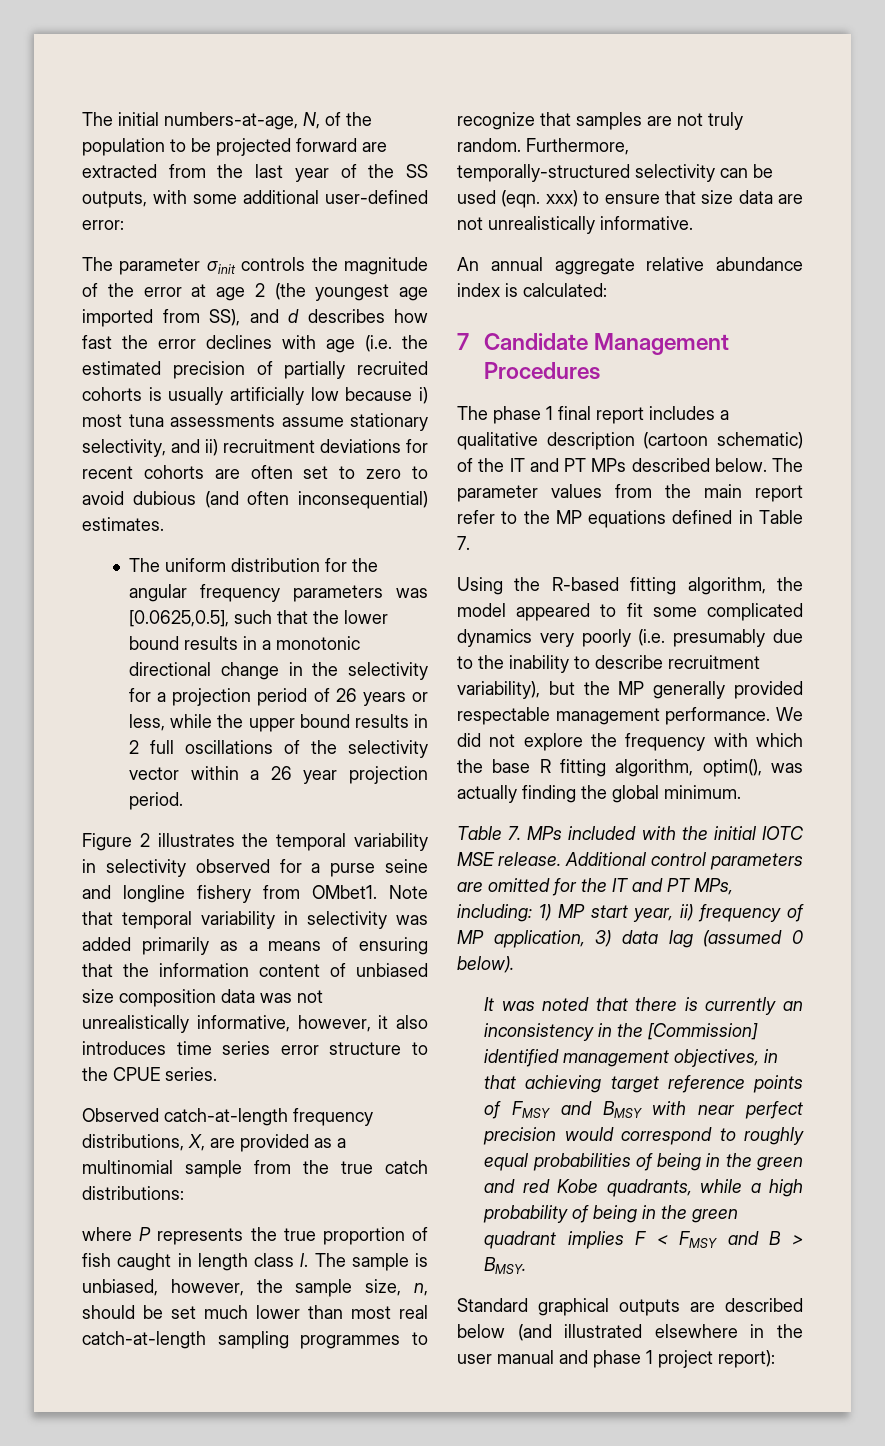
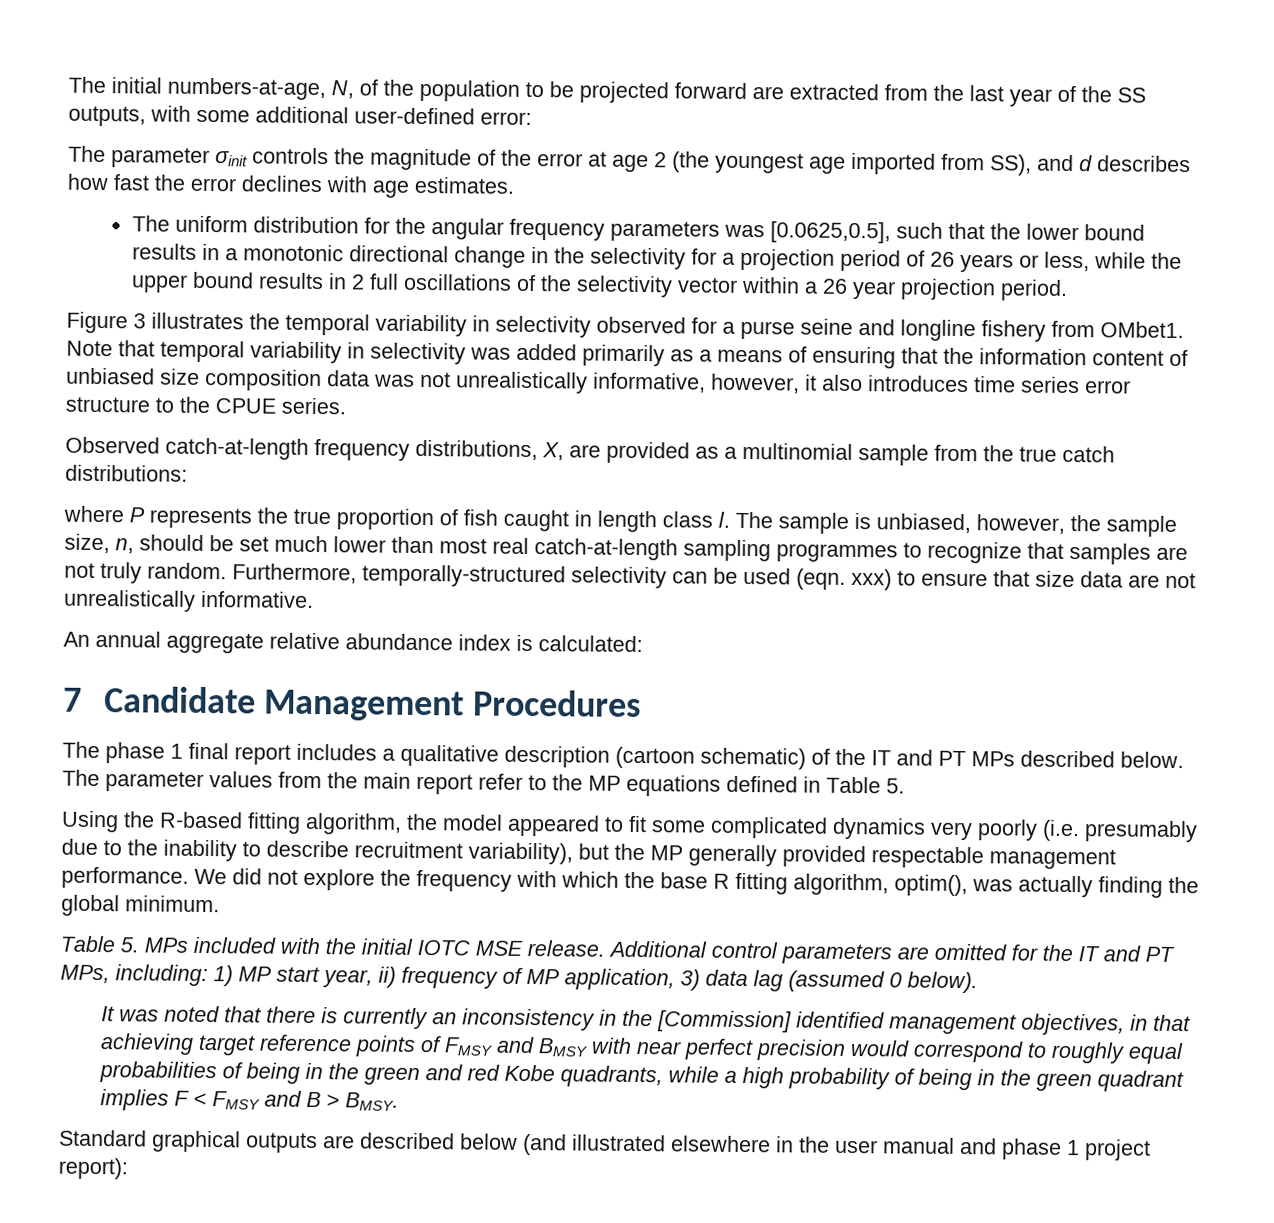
[365,335,428,352] [82,361,428,379] [82,387,428,405] [82,413,428,431] [82,439,428,457] [82,465,428,479] [82,491,428,509] (i.e. the estimated precision of partially recruited cohorts is usually artificially low because i) most tuna assessments assume stationary selectivity, and ii) recruitment deviations for recent cohorts are often set to zero to avoid dubious (and often inconsequential) -> (409, 189) none
[139,833,150,847] 2 -> [133,313,146,329] 3
[457,536,470,550] 7. -> [886,778,905,794] 5.
[508,826,522,840] 7. -> [120,937,139,953] 5.

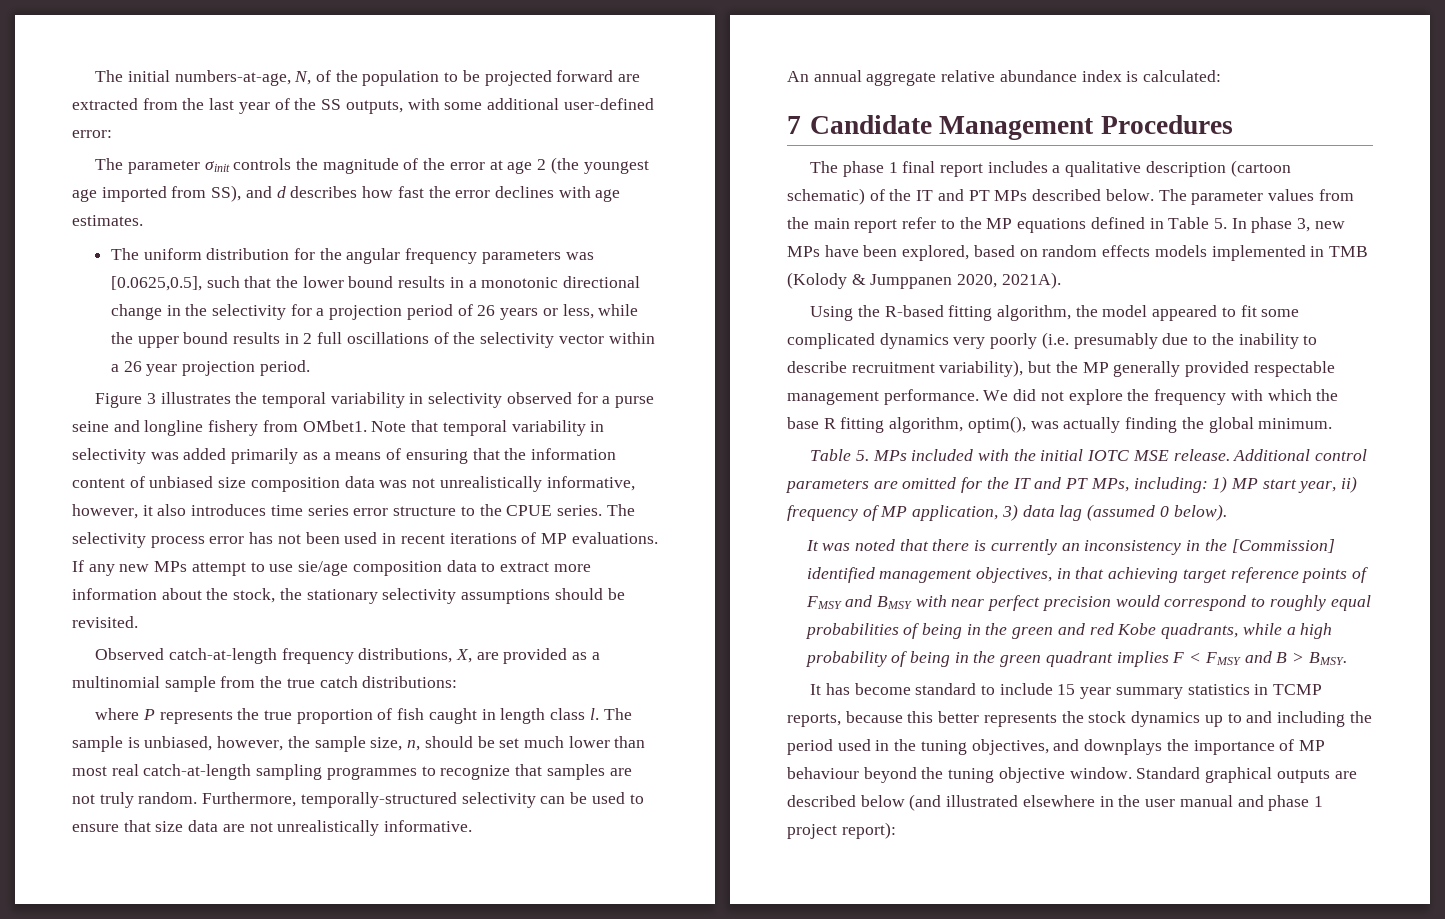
(346, 406) none -> [606,504,635,516] [72,532,658,548] [72,560,591,576] [72,588,625,604] [72,616,138,628] The selectivity process error has not been used in recent iterations of MP evaluations. If any new MPs attempt to use sie/age composition data to extract more information about the stock, the stationary selectivity assumptions should be revisited.
[796,568,892,591] (eqn. xxx) -> (625, 798) none
(905, 786) none -> [1231,217,1345,233] [787,245,1368,261] [787,272,1061,289] In phase 3, new MPs have been explored, based on random effects models implemented in TMB (Kolody & Jumppanen 2020, 2021A).
(399, 1101) none -> [810,683,1323,699] [787,711,1372,727] [787,739,1325,755] [787,767,1132,783] It has become standard to include 15 year summary statistics in TCMP reports, because this better represents the stock dynamics up to and including the period used in the tuning objectives, and downplays the importance of MP behaviour beyond the tuning objective window.

